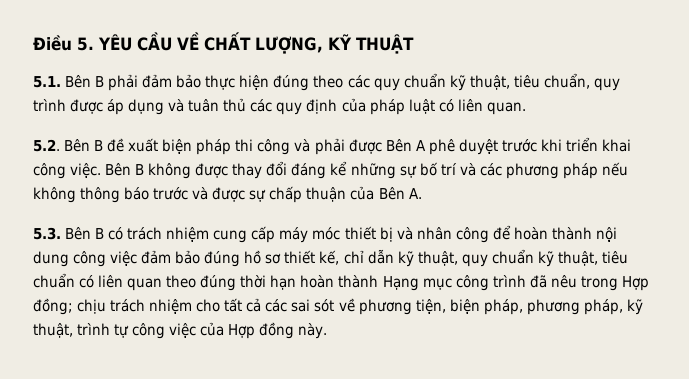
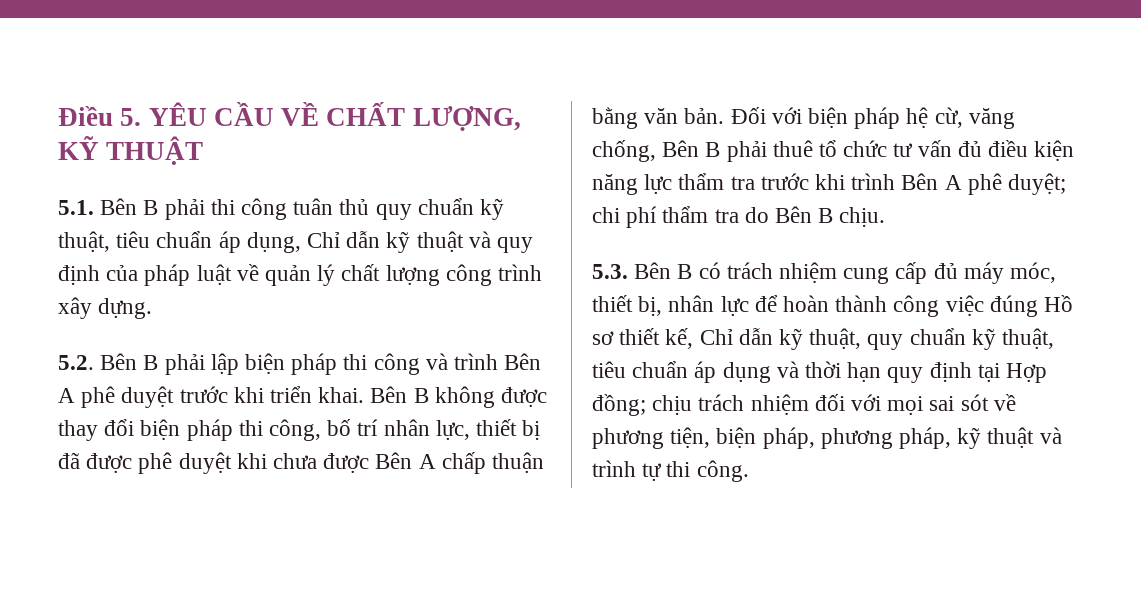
[142,73,620,91] [33,98,273,115] đảm bảo thực hiện đúng theo các quy chuẩn kỹ thuật, tiêu chuẩn, quy trình được áp dụng và tuân thủ các -> [210,198,505,220] [58,231,491,253] thi công tuân thủ quy chuẩn kỹ thuật, tiêu chuẩn áp dụng, Chỉ dẫn kỹ thuật và
[438,99,526,115] có liên quan. -> [236,264,543,286] [58,297,153,319] về quản lý chất lượng công trình xây dựng.
[107,138,159,152] đề xuất -> [164,353,239,375] phải lập
[314,138,382,155] phải được -> [454,353,499,370] trình
[601,139,631,152] [33,163,102,179] khai công việc. -> [318,387,365,403] khai.
[291,161,628,179] [33,186,422,203] đáng kể những sự bố trí và các phương pháp nếu không thông báo trước và được sự chấp thuận của Bên A. -> [140,419,541,441] [58,452,545,474] [592,107,1015,129] [592,140,1075,162] [592,173,1067,195] [592,206,886,228] biện pháp thi công, bố trí nhân lực, thiết bị đã được phê duyệt khi chưa được Bên A chấp thuận bằng văn bản. Đối với biện pháp hệ cừ, văng chống, Bên B phải thuê tổ chức tư vấn đủ điều kiện năng lực thẩm tra trước khi trình Bên A phê duyệt; chi phí thẩm tra do Bên B chịu.
[279,225,617,243] [33,250,262,267] máy móc thiết bị và nhân công để hoàn thành nội dung công việc đảm bảo đúng hồ -> [933,262,1057,284] [592,295,1074,317] đủ máy móc, thiết bị, nhân lực để hoàn thành công việc đúng Hồ
[343,250,364,264] chỉ -> [699,329,733,345] Chỉ
[79,275,618,291] có liên quan theo đúng thời hạn hoàn thành Hạng mục công trình đã nêu trong -> [694,361,1000,383] áp dụng và thời hạn quy định tại
[196,298,288,312] cho tất cả các -> [814,394,924,415] đối với mọi
[33,322,328,339] thuật, trình tự công việc của Hợp đồng này. -> [987,427,1062,448] [592,460,749,482] thuật và trình tự thi công.

